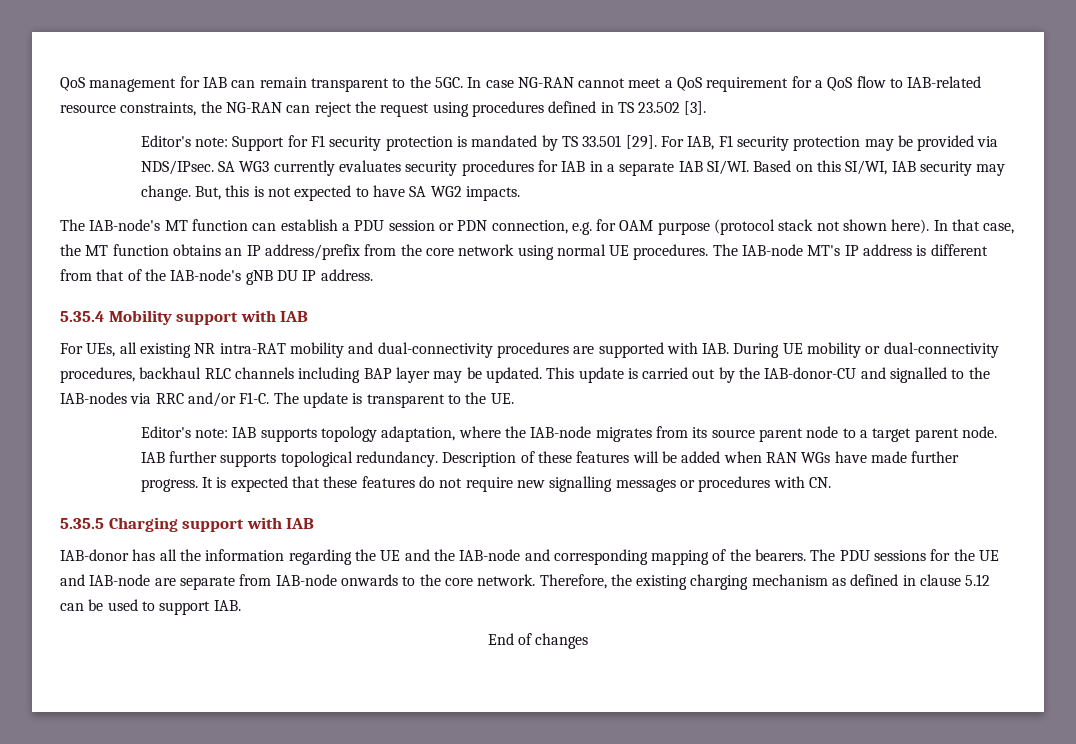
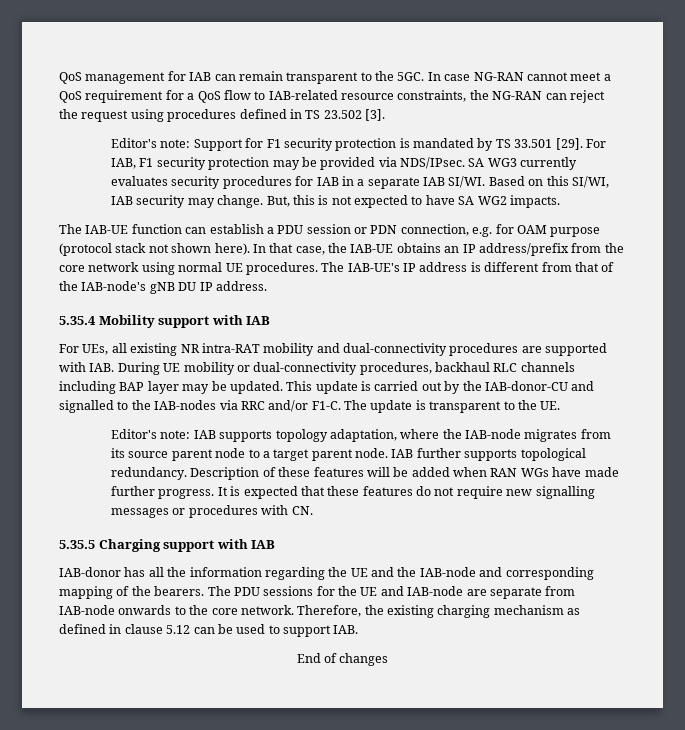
[89,219,188,231] IAB-node's MT -> [85,225,129,234] IAB-UE
[85,244,169,256] MT function -> [350,244,394,253] IAB-UE
[742,244,841,256] IAB-node MT's -> [347,263,400,272] IAB-UE's

